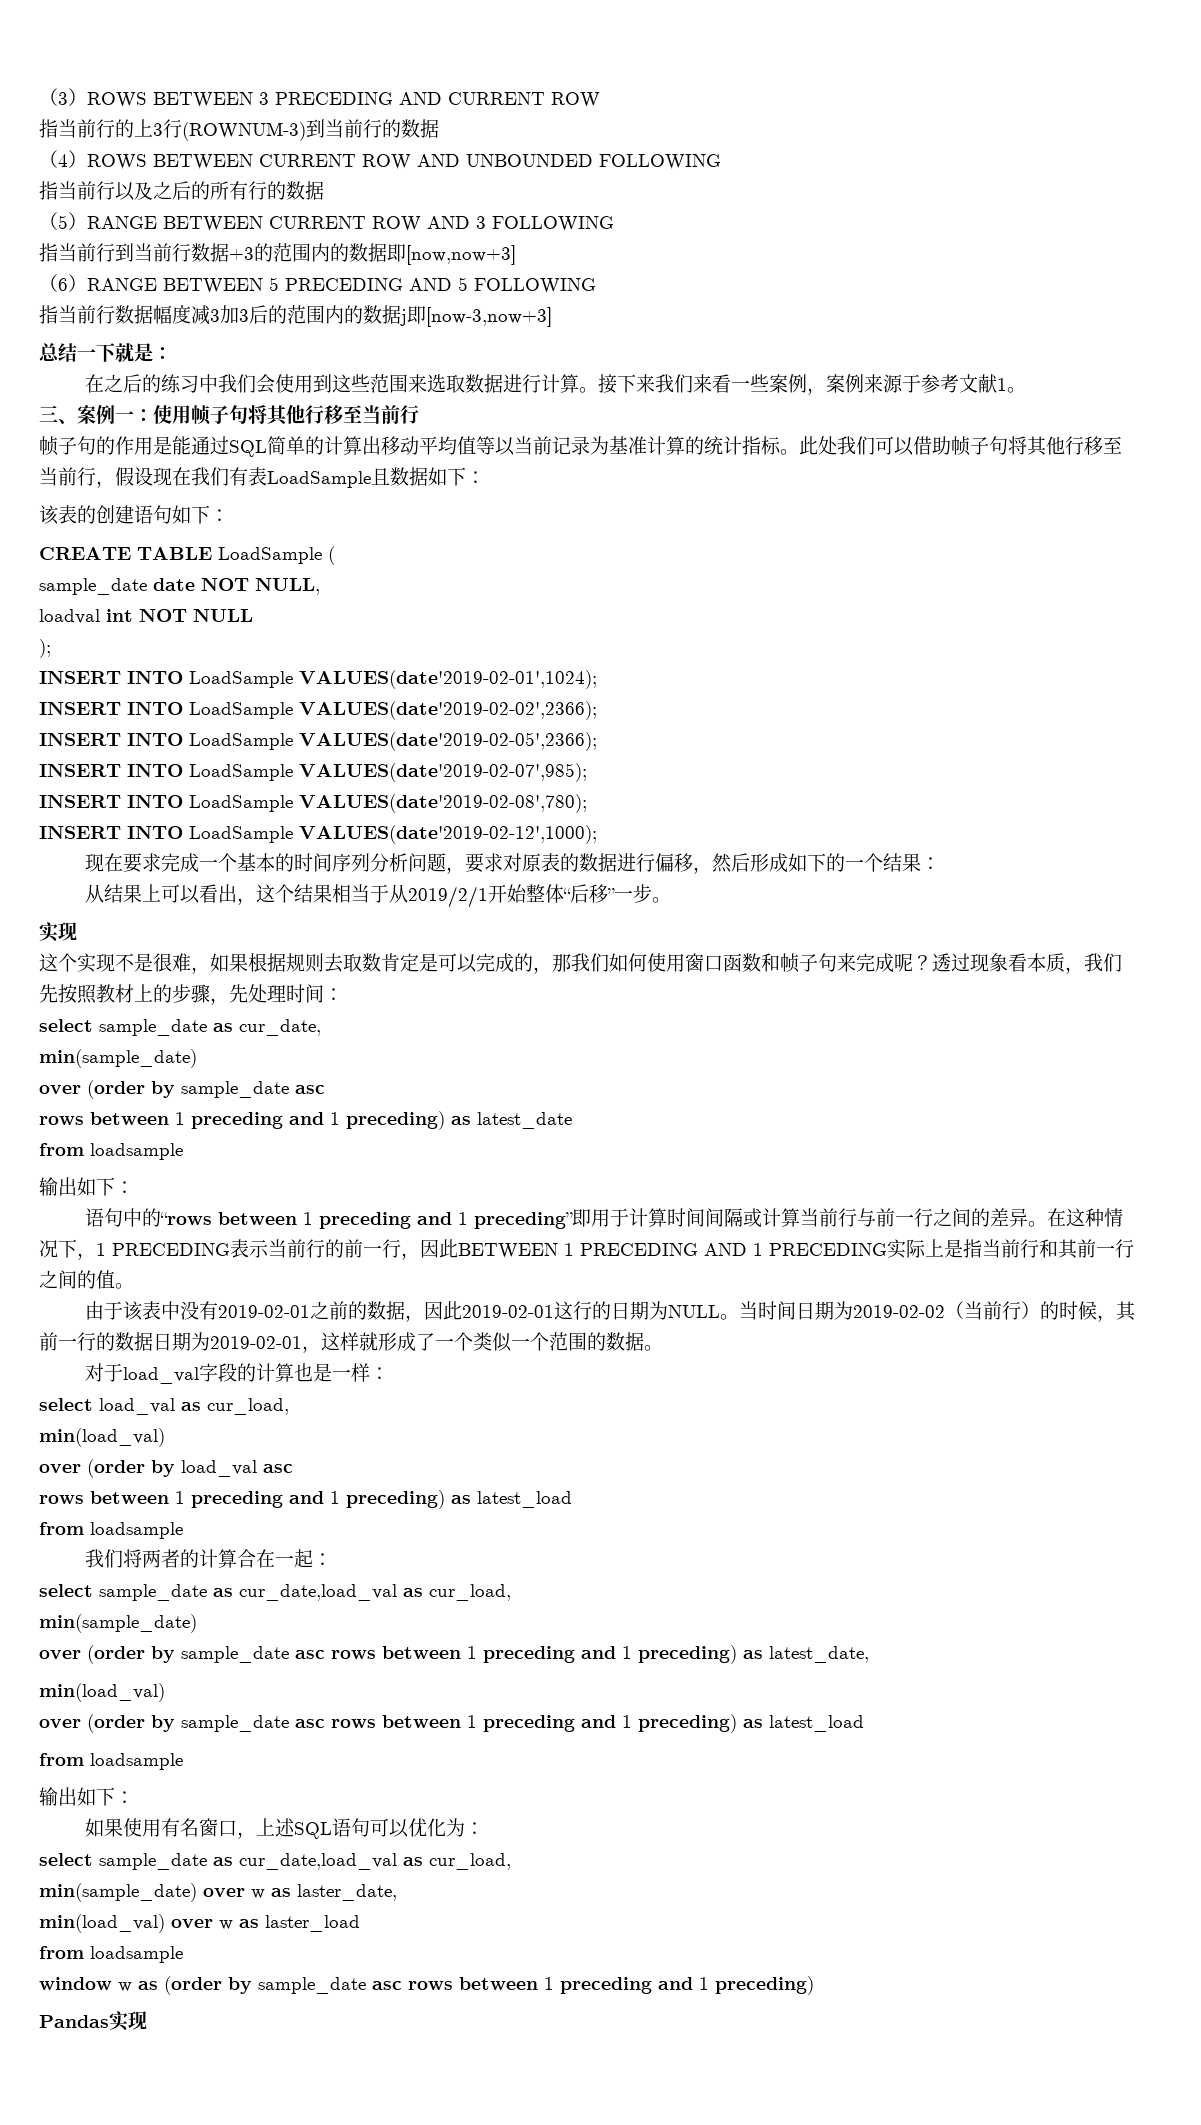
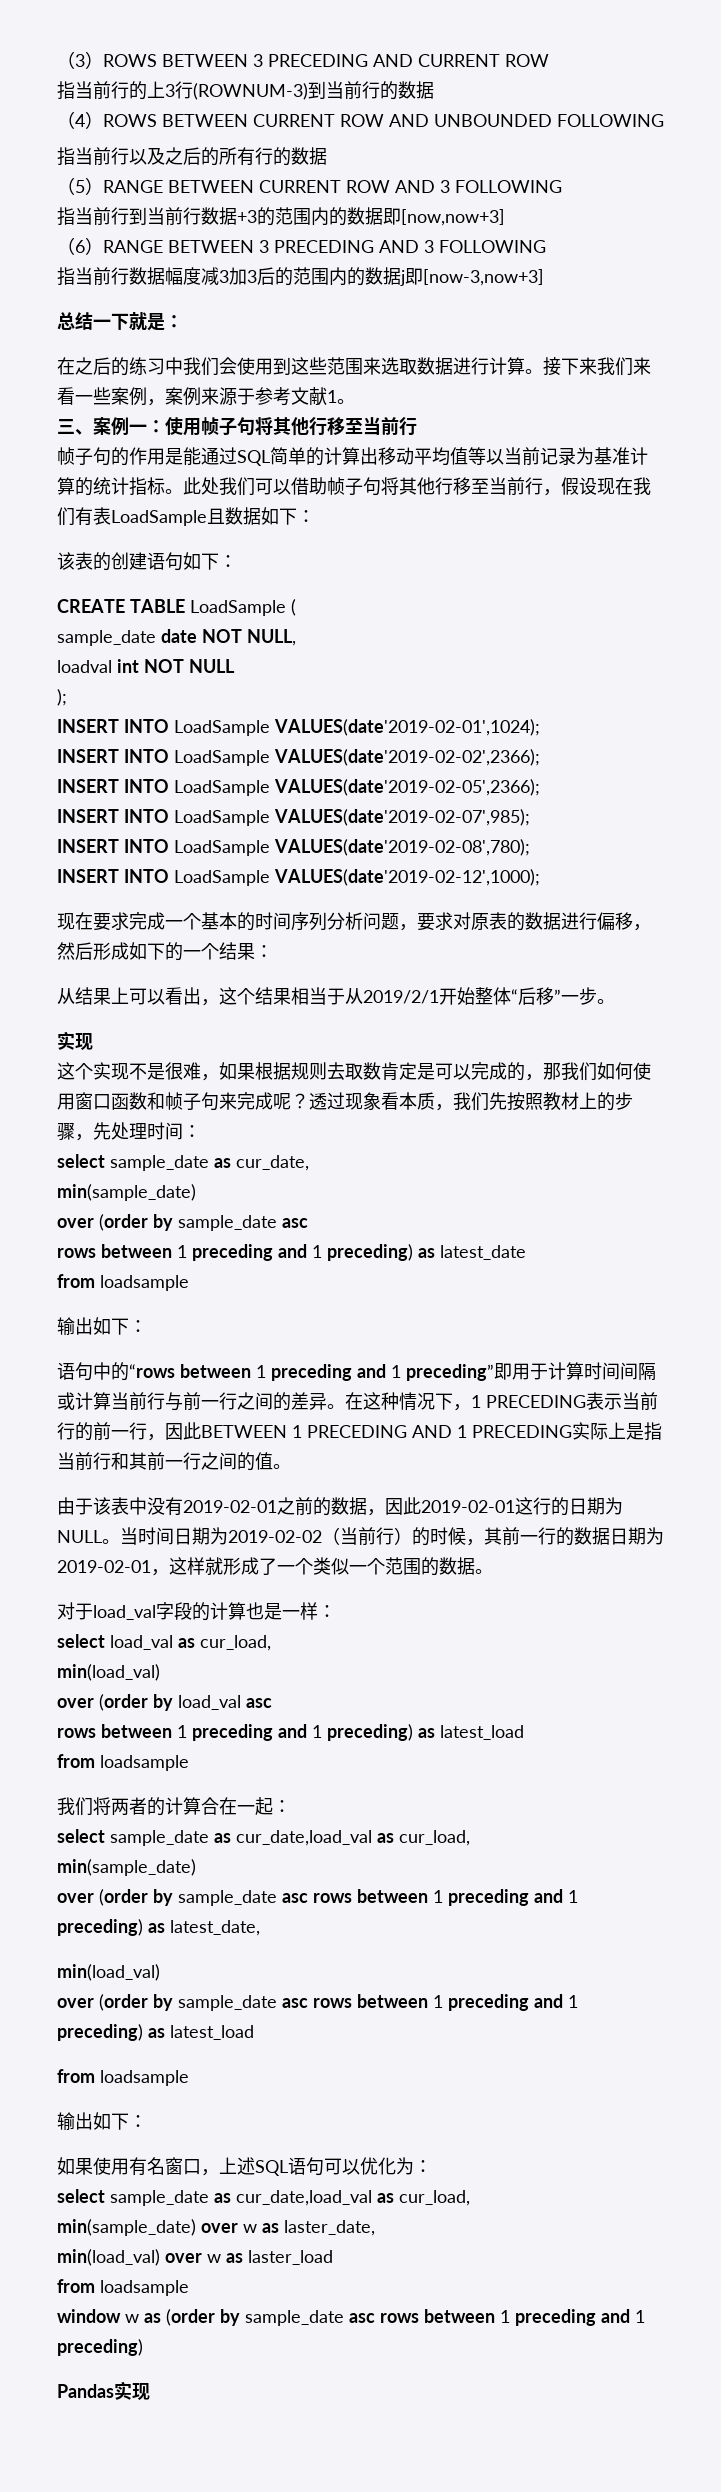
[269,277,468,291] 5 PRECEDING AND 5 -> [259,240,434,253] 3 PRECEDING AND 3

